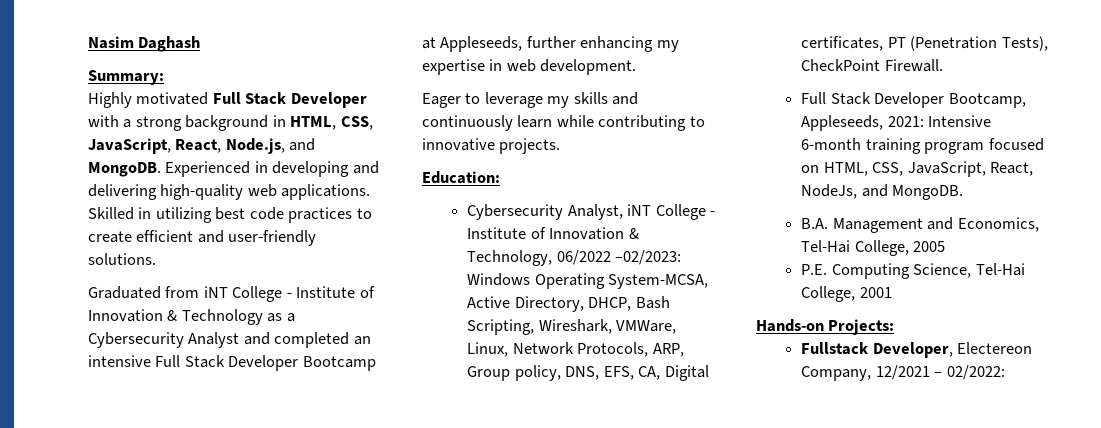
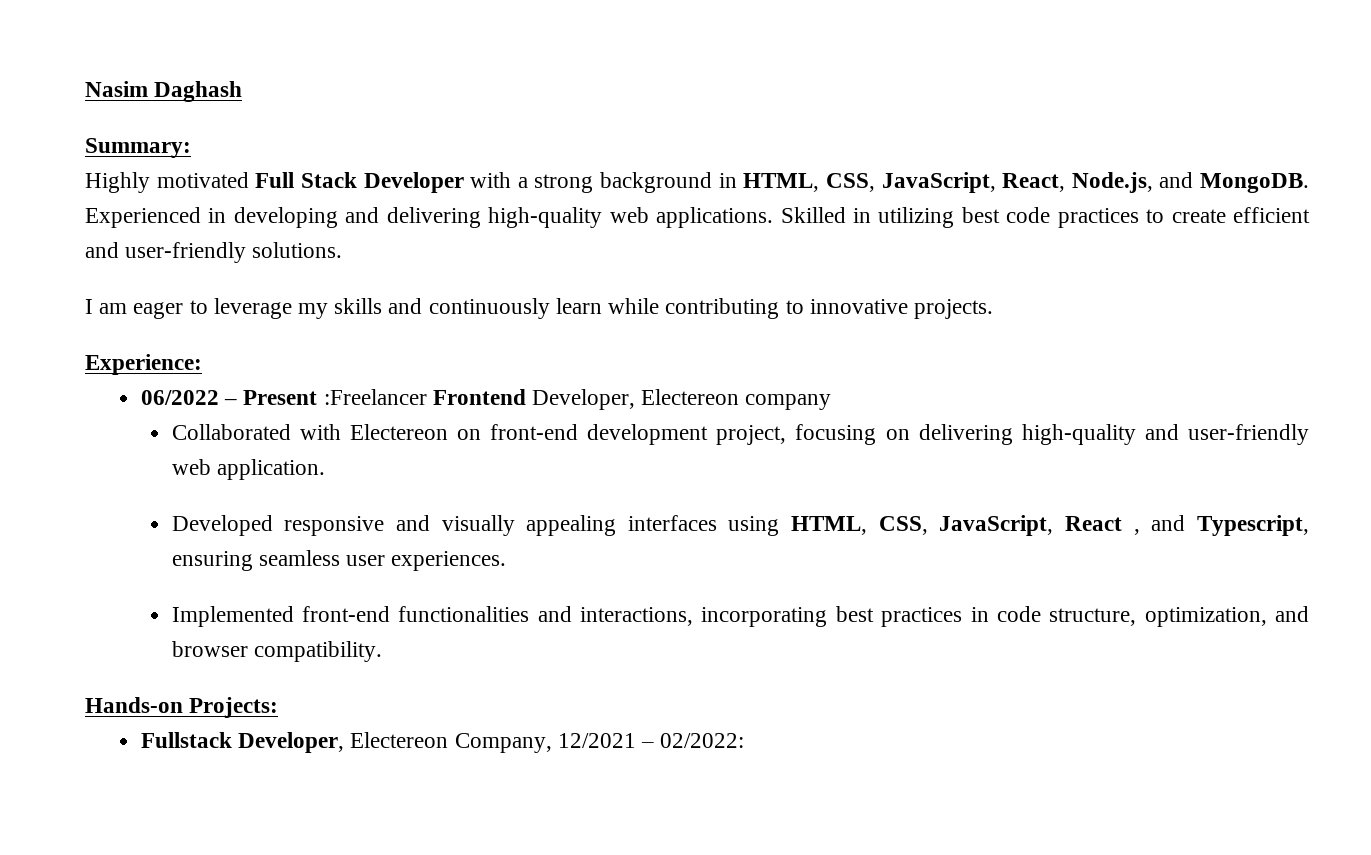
[88,286,375,302] [88,309,295,325] [88,332,371,348] [88,355,376,371] [422,36,679,52] [422,59,637,75] [422,93,461,108] Graduated from iNT College - Institute of Innovation & Technology as a Cybersecurity Analyst and completed an intensive Full Stack Developer Bootcamp at Appleseeds, further enhancing my expertise in web development. // Eager -> [85,299,184,319] I am eager
[422,171,500,184] [467,204,716,220] [467,227,639,240] [467,250,682,266] [467,273,709,289] [467,296,670,312] [467,319,677,335] [467,342,684,357] [467,365,709,381] [801,36,1048,51] [801,59,943,72] [801,92,1026,108] [801,115,992,131] [801,138,1044,154] [801,161,1034,177] [801,184,964,200] [801,217,1039,233] [801,240,946,256] [801,263,1025,279] [801,286,892,302] Education: // Cybersecurity Analyst, iNT College - Institute of Innovation & Technology, 06/2022 –02/2023: Windows Operating System-MCSA, Active Directory, DHCP, Bash Scripting, Wireshark, VMWare, Linux, Network Protocols, ARP, Group policy, DNS, EFS, CA, Digital certificates, PT (Penetration Tests), CheckPoint Firewall. // Full Stack Developer Bootcamp, Appleseeds, 2021: Intensive 6-month training program focused on HTML, CSS, JavaScript, React, NodeJs, and MongoDB. // B.A. Management and Economics, Tel-Hai College, 2005 // P.E. Computing Science, Tel-Hai College, 2001 -> [85,354,202,375] [140,389,832,410] [171,424,1309,445] [171,459,325,480] [171,515,1310,536] [171,550,507,571] [171,606,1309,627] [171,641,382,662] Experience: // 06/2022 – Present :Freelancer Frontend Developer, Electereon company // Collaborated with Electereon on front-end development project, focusing on delivering high-quality and user-friendly web application. // Developed responsive and visually appealing interfaces using HTML, CSS, JavaScript, React , and Typescript, ensuring seamless user experiences. // Implemented front-end functionalities and interactions, incorporating best practices in code structure, optimization, and browser compatibility.

